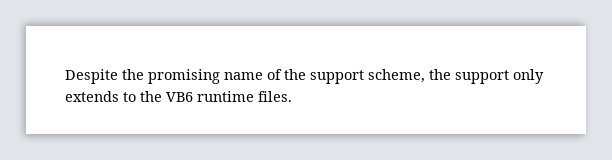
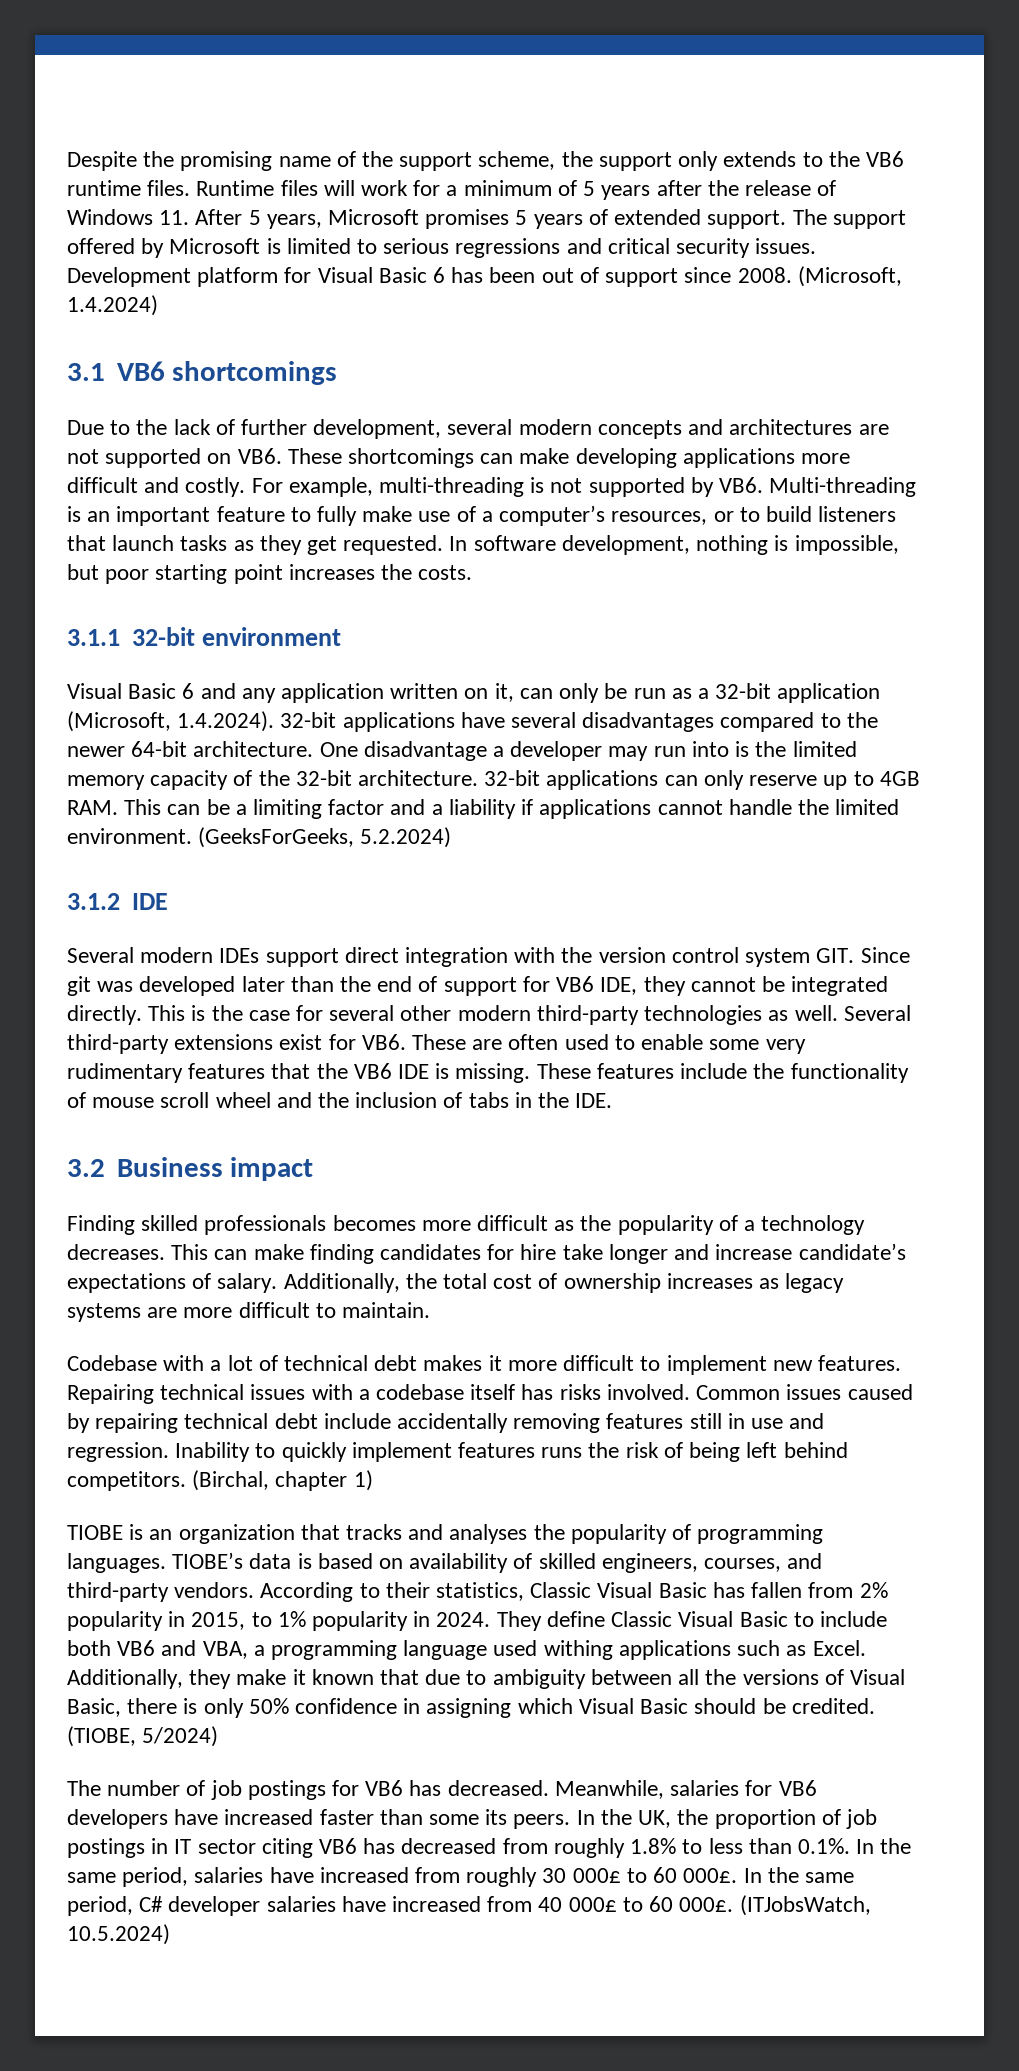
(292, 96) none -> [196,180,837,200] [67,209,906,229] [67,238,817,258] [67,266,902,287] [67,295,158,316] [67,361,338,385] [67,419,889,439] [67,448,851,468] [67,477,917,497] [67,505,897,526] [67,535,899,555] [67,564,473,584] [67,627,341,646] [67,683,881,703] [67,711,878,732] [67,741,857,761] [67,770,920,790] [67,799,900,819] [67,827,452,848] [67,893,168,910] [67,947,910,967] [67,976,889,996] [67,1005,911,1025] [67,1034,806,1054] [67,1063,909,1083] [67,1092,613,1108] [67,1157,314,1181] [67,1215,866,1235] [67,1243,906,1264] [67,1273,845,1293] [67,1302,431,1322] [67,1355,901,1375] [67,1384,913,1404] [67,1413,825,1433] [67,1442,848,1462] [67,1470,373,1491] [67,1524,824,1544] [67,1552,823,1573] [67,1582,888,1602] [67,1611,887,1631] [67,1640,866,1660] [67,1669,905,1689] [67,1698,875,1718] [67,1726,219,1747] [67,1780,817,1800] [67,1809,877,1829] [67,1838,912,1858] [67,1867,854,1887] [67,1895,871,1916] [67,1924,170,1945] Runtime files will work for a minimum of 5 years after the release of Windows 11. After 5 years, Microsoft promises 5 years of extended support. The support offered by Microsoft is limited to serious regressions and critical security issues. Development platform for Visual Basic 6 has been out of support since 2008. (Microsoft, 1.4.2024) // 3.1 VB6 shortcomings // Due to the lack of further development, several modern concepts and architectures are not supported on VB6. These shortcomings can make developing applications more difficult and costly. For example, multi-threading is not supported by VB6. Multi-threading is an important feature to fully make use of a computer’s resources, or to build listeners that launch tasks as they get requested. In software development, nothing is impossible, but poor starting point increases the costs. // 3.1.1 32-bit environment // Visual Basic 6 and any application written on it, can only be run as a 32-bit application (Microsoft, 1.4.2024). 32-bit applications have several disadvantages compared to the newer 64-bit architecture. One disadvantage a developer may run into is the limited memory capacity of the 32-bit architecture. 32-bit applications can only reserve up to 4GB RAM. This can be a limiting factor and a liability if applications cannot handle the limited environment. (GeeksForGeeks, 5.2.2024) // 3.1.2 IDE // Several modern IDEs support direct integration with the version control system GIT. Since git was developed later than the end of support for VB6 IDE, they cannot be integrated directly. This is the case for several other modern third-party technologies as well. Several third-party extensions exist for VB6. These are often used to enable some very rudimentary features that the VB6 IDE is missing. These features include the functionality of mouse scroll wheel and the inclusion of tabs in the IDE. // 3.2 Business impact // Finding skilled professionals becomes more difficult as the popularity of a technology decreases. This can make finding candidates for hire take longer and increase candidate’s expectations of salary. Additionally, the total cost of ownership increases as legacy systems are more difficult to maintain. // Codebase with a lot of technical debt makes it more difficult to implement new features. Repairing technical issues with a codebase itself has risks involved. Common issues caused by repairing technical debt include accidentally removing features still in use and regression. Inability to quickly implement features runs the risk of being left behind competitors. (Birchal, chapter 1) // TIOBE is an organization that tracks and analyses the popularity of programming languages. TIOBE’s data is based on availability of skilled engineers, courses, and third-party vendors. According to their statistics, Classic Visual Basic has fallen from 2% popularity in 2015, to 1% popularity in 2024. They define Classic Visual Basic to include both VB6 and VBA, a programming language used withing applications such as Excel. Additionally, they make it known that due to ambiguity between all the versions of Visual Basic, there is only 50% confidence in assigning which Visual Basic should be credited. (TIOBE, 5/2024) // The number of job postings for VB6 has decreased. Meanwhile, salaries for VB6 developers have increased faster than some its peers. In the UK, the proportion of job postings in IT sector citing VB6 has decreased from roughly 1.8% to less than 0.1%. In the same period, salaries have increased from roughly 30 000£ to 60 000£. In the same period, C# developer salaries have increased from 40 000£ to 60 000£. (ITJobsWatch, 10.5.2024)

